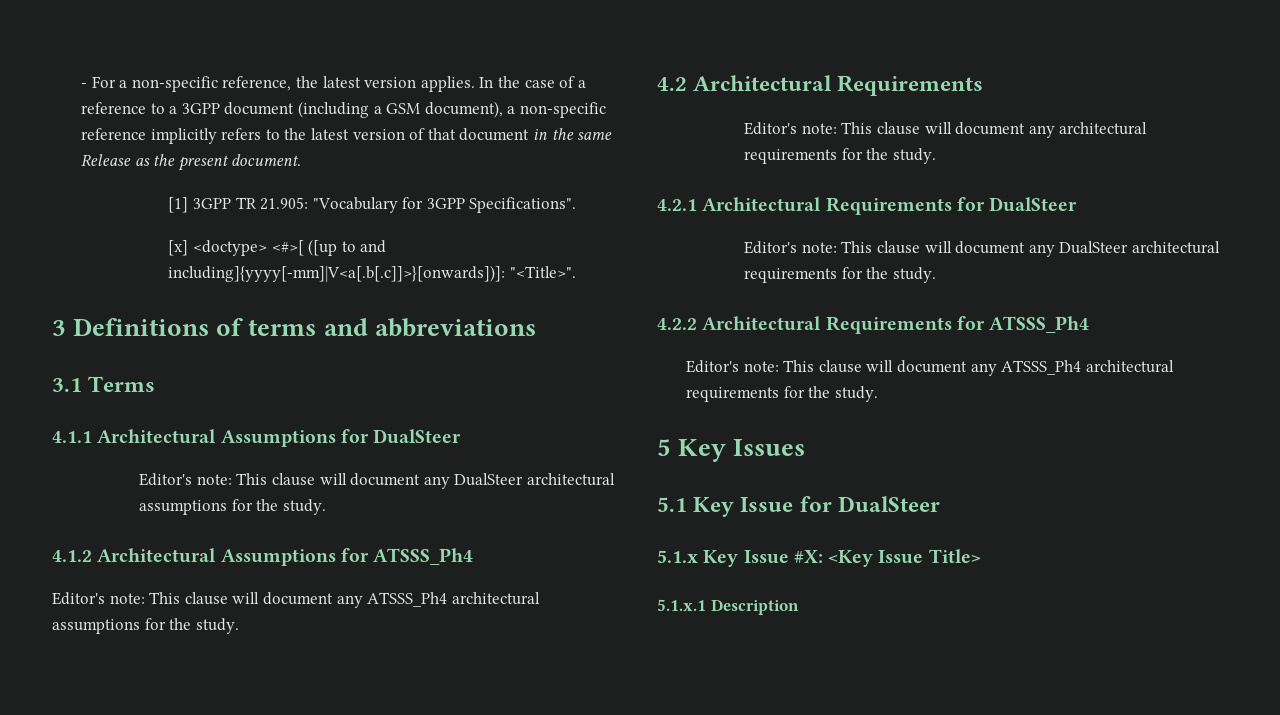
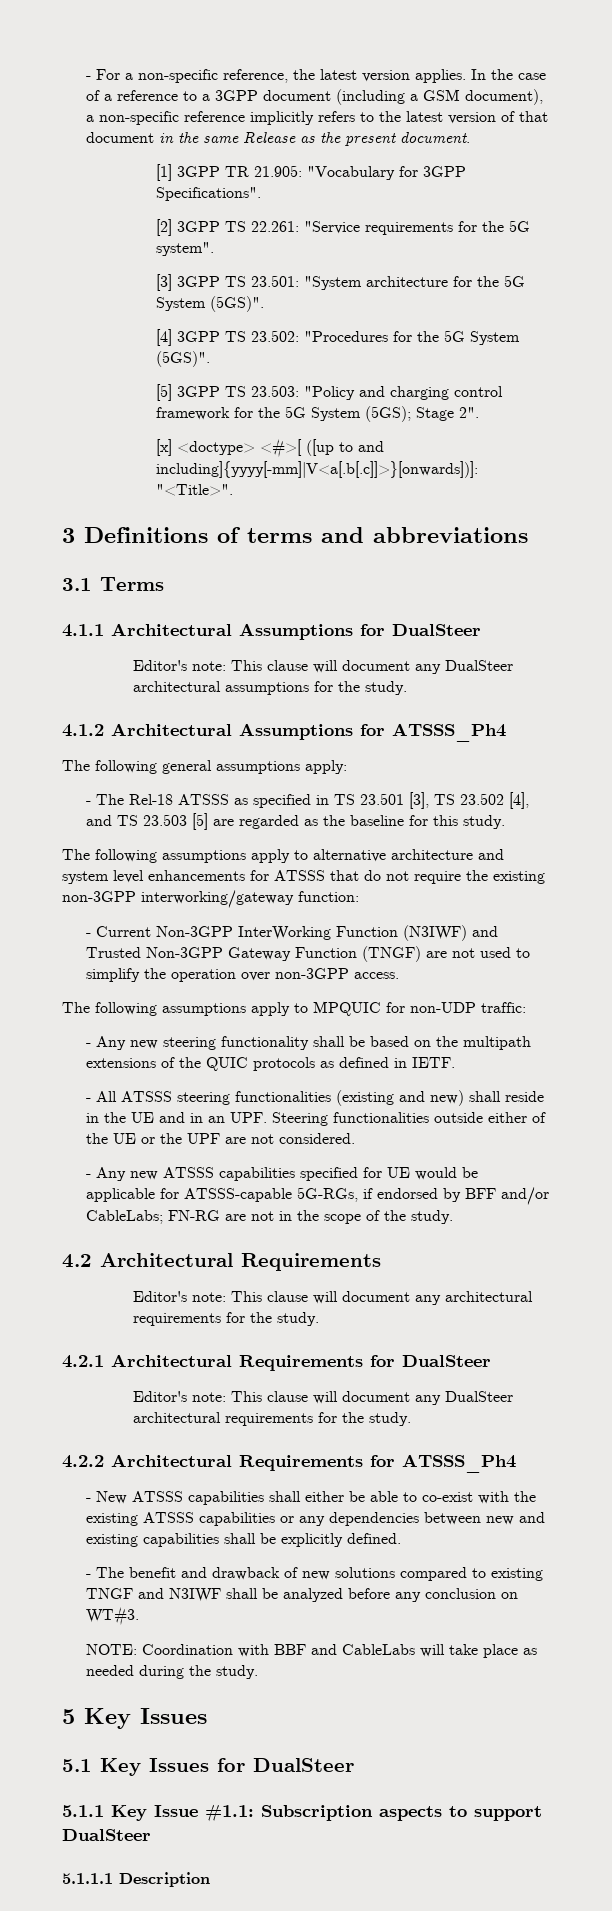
(577, 205) none -> [156,219,531,236] [156,242,215,256] [156,274,526,291] [156,296,265,312] [156,329,521,346] [156,351,211,367] [156,384,504,401] [156,406,480,422] // [2] 3GPP TS 22.261: "Service requirements for the 5G system". // [3] 3GPP TS 23.501: "System architecture for the 5G System (5GS)". // [4] 3GPP TS 23.502: "Procedures for the 5G System (5GS)". // [5] 3GPP TS 23.503: "Policy and charging control framework for the 5G System (5GS); Stage 2".
[52,592,540,608] [52,618,166,634] Editor's note: This clause will document any ATSSS_Ph4 architectural assumptions for -> [62,760,347,774] [85,792,529,809] [85,813,505,830] [62,849,504,863] [62,870,545,884] [62,890,359,908] [85,925,498,941] [85,946,530,962] [85,968,399,982] [62,1001,526,1016] [85,1036,531,1050] [85,1057,455,1071] [85,1090,544,1106] [85,1112,546,1126] [85,1133,355,1144] [85,1167,478,1181] [85,1187,549,1205] [85,1210,380,1224] The following general assumptions apply: // - The Rel-18 ATSSS as specified in TS 23.501 [3], TS 23.502 [4], and TS 23.503 [5] are regarded as the baseline for this study. // The following assumptions apply to alternative architecture and system level enhancements for ATSSS that do not require the existing non-3GPP interworking/gateway function: // - Current Non-3GPP InterWorking Function (N3IWF) and Trusted Non-3GPP Gateway Function (TNGF) are not used to simplify the operation over non-3GPP access. // The following assumptions apply to MPQUIC for non-UDP traffic: // - Any new steering functionality shall be based on the multipath extensions of the QUIC protocols as defined in IETF. // - All ATSSS steering functionalities (existing and new) shall reside in the UE and in an UPF. Steering functionalities outside either of the UE or the UPF are not considered. // - Any new ATSSS capabilities specified for UE would be applicable for ATSSS-capable 5G-RGs, if endorsed by BFF and/or CableLabs; FN-RG are not in the scope of
[686,360,1174,376] [686,386,805,402] Editor's note: This clause will document any ATSSS_Ph4 architectural requirements for -> [85,1491,536,1505] [85,1512,545,1526] [85,1533,401,1547] [85,1567,543,1581] [85,1588,518,1602] [85,1606,139,1626] [85,1644,537,1658] [85,1665,184,1679] - New ATSSS capabilities shall either be able to co-exist with the existing ATSSS capabilities or any dependencies between new and existing capabilities shall be explicitly defined. // - The benefit and drawback of new solutions compared to existing TNGF and N3IWF shall be analyzed before any conclusion on WT#3. // NOTE: Coordination with BBF and CableLabs will take place as needed during
[740,496,940,512] [657,549,981,567] [657,599,706,611] Issue for DualSteer // 5.1.x Key Issue #X: <Key Issue Title> // 5.1.x.1 -> [149,1758,354,1772] [62,1804,542,1822] [62,1829,151,1841] [62,1873,113,1884] Issues for DualSteer // 5.1.1 Key Issue #1.1: Subscription aspects to support DualSteer // 5.1.1.1

